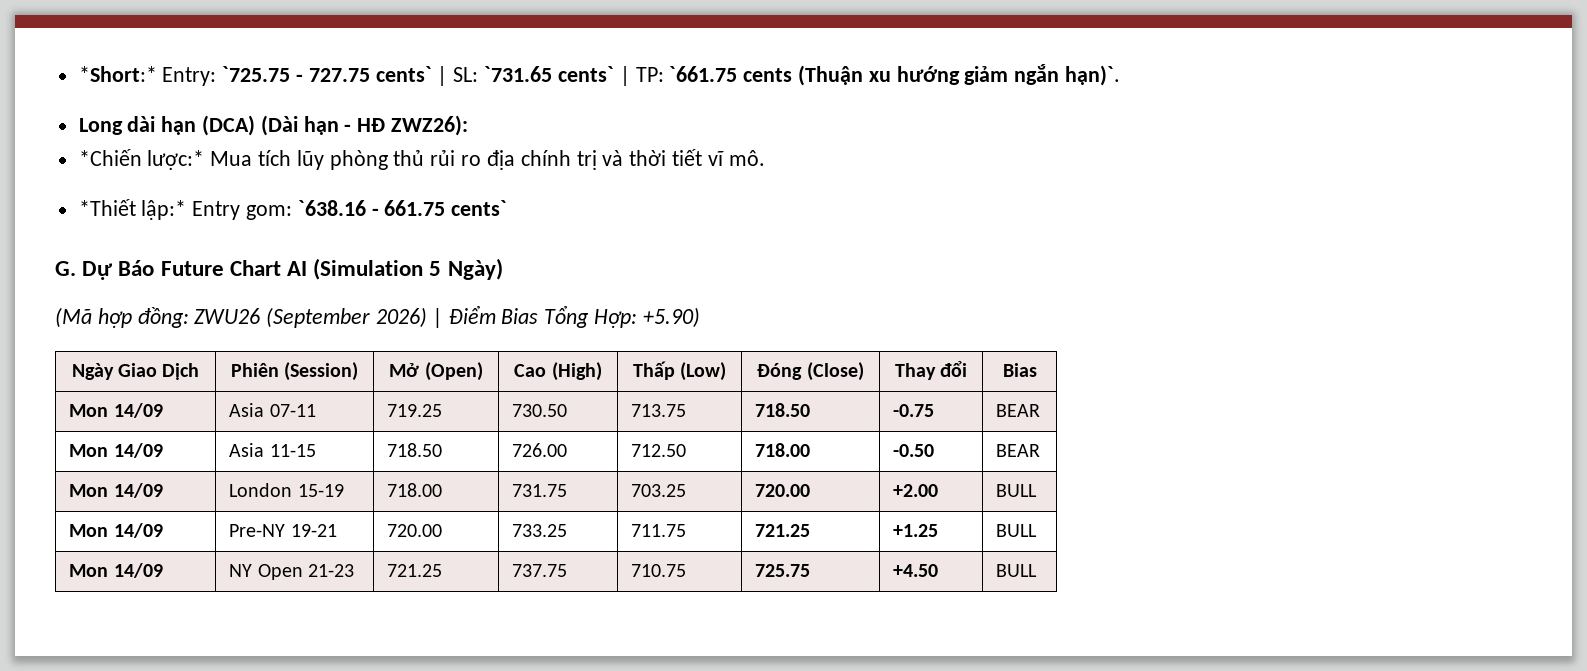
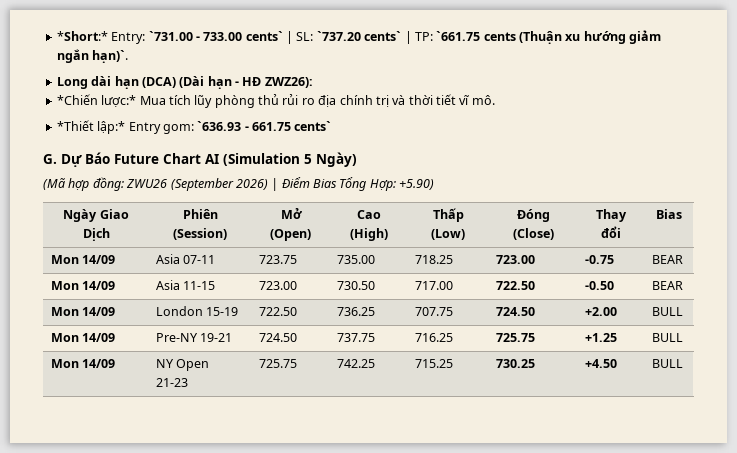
[222,66,370,82] `725.75 - 727.75 -> [148,31,243,41] `731.00 - 733.00
[484,66,553,82] `731.65 -> [316,31,361,41] `737.20
[297,200,366,216] `638.16 -> [197,121,242,131] `636.93
[387,404,443,417] [512,404,568,417] [631,404,687,417] [755,403,811,417] 719.25 | 730.50 | 713.75 | 718.50 -> [259,255,298,264] [337,255,376,264] [415,255,454,264] [496,255,536,264] 723.75 | 735.00 | 718.25 | 723.00
[387,443,443,457] [512,443,568,457] [631,444,687,457] [755,443,811,457] 718.50 | 726.00 | 712.50 | 718.00 -> [259,281,298,290] [337,281,376,290] [415,281,454,290] [496,281,536,290] 723.00 | 730.50 | 717.00 | 722.50
[387,483,443,497] [512,484,568,497] [631,484,687,497] [755,484,811,497] 718.00 | 731.75 | 703.25 | 720.00 -> [259,307,298,316] [337,307,376,316] [415,307,454,316] [496,307,536,316] 722.50 | 736.25 | 707.75 | 724.50
[387,524,443,537] [512,524,568,537] [631,524,687,537] [755,524,811,537] 720.00 | 733.25 | 711.75 | 721.25 -> [259,333,298,342] [337,333,376,342] [415,333,454,342] [496,333,536,342] 724.50 | 737.75 | 716.25 | 725.75
[387,564,443,577] [512,564,568,577] [631,564,687,577] [755,564,811,577] 721.25 | 737.75 | 710.75 | 725.75 -> [259,359,298,368] [337,359,376,368] [415,359,454,368] [496,359,536,368] 725.75 | 742.25 | 715.25 | 730.25

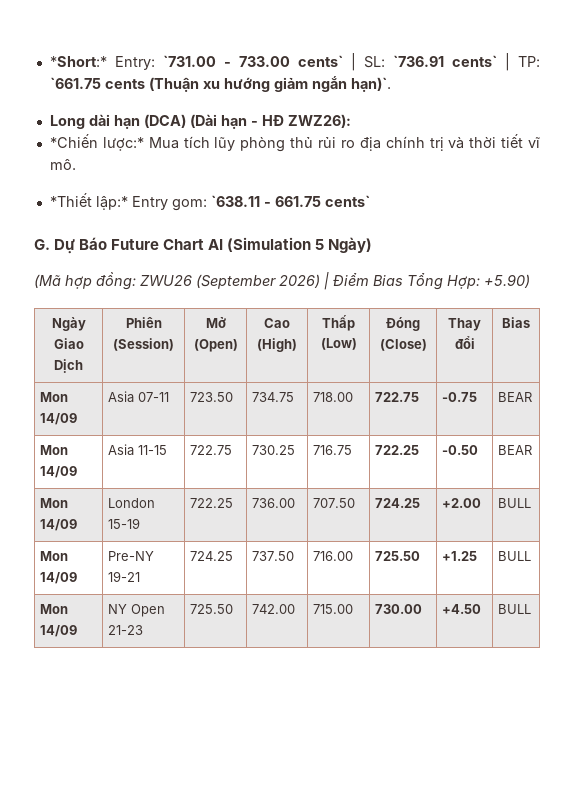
[316,31,361,41] `737.20 -> [392,55,444,67] `736.91
[197,121,242,131] `636.93 -> [210,195,260,207] `638.11
[259,255,298,264] [337,255,376,264] [415,255,454,264] [496,255,536,264] 723.75 | 735.00 | 718.25 | 723.00 -> [189,392,233,402] [251,392,294,402] [312,392,353,402] [374,392,419,402] 723.50 | 734.75 | 718.00 | 722.75
[259,281,298,290] [337,281,376,290] [415,281,454,290] [496,281,536,290] 723.00 | 730.50 | 717.00 | 722.50 -> [189,445,232,455] [251,445,295,455] [312,445,352,455] [374,445,419,455] 722.75 | 730.25 | 716.75 | 722.25
[259,307,298,316] [337,307,376,316] [415,307,454,316] [496,307,536,316] 722.50 | 736.25 | 707.75 | 724.50 -> [189,498,233,508] [251,498,295,508] [312,498,355,508] [374,498,420,508] 722.25 | 736.00 | 707.50 | 724.25
[259,333,298,342] [337,333,376,342] [415,333,454,342] [496,333,536,342] 724.50 | 737.75 | 716.25 | 725.75 -> [189,551,233,561] [251,551,294,561] [312,551,353,561] [374,551,420,561] 724.25 | 737.50 | 716.00 | 725.50
[259,359,298,368] [337,359,376,368] [415,359,454,368] [496,359,536,368] 725.75 | 742.25 | 715.25 | 730.25 -> [189,604,233,614] [251,604,295,614] [312,604,353,614] [374,604,422,614] 725.50 | 742.00 | 715.00 | 730.00

